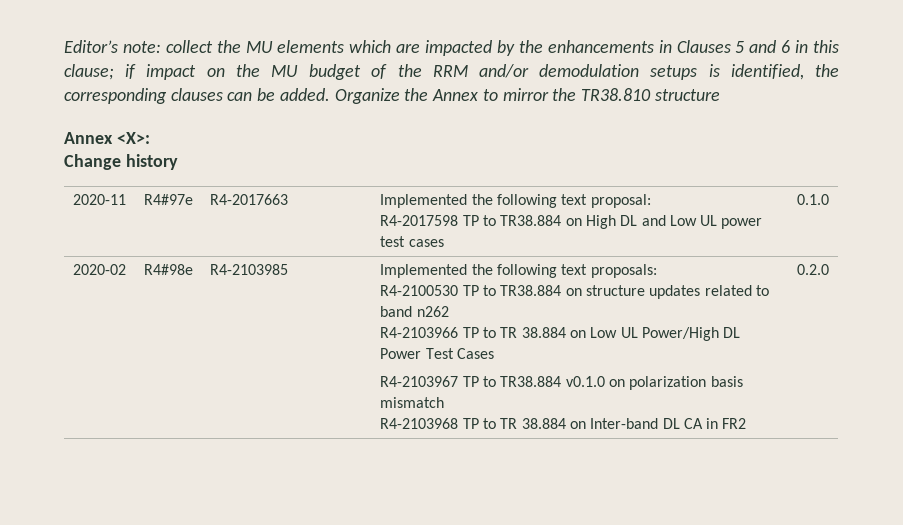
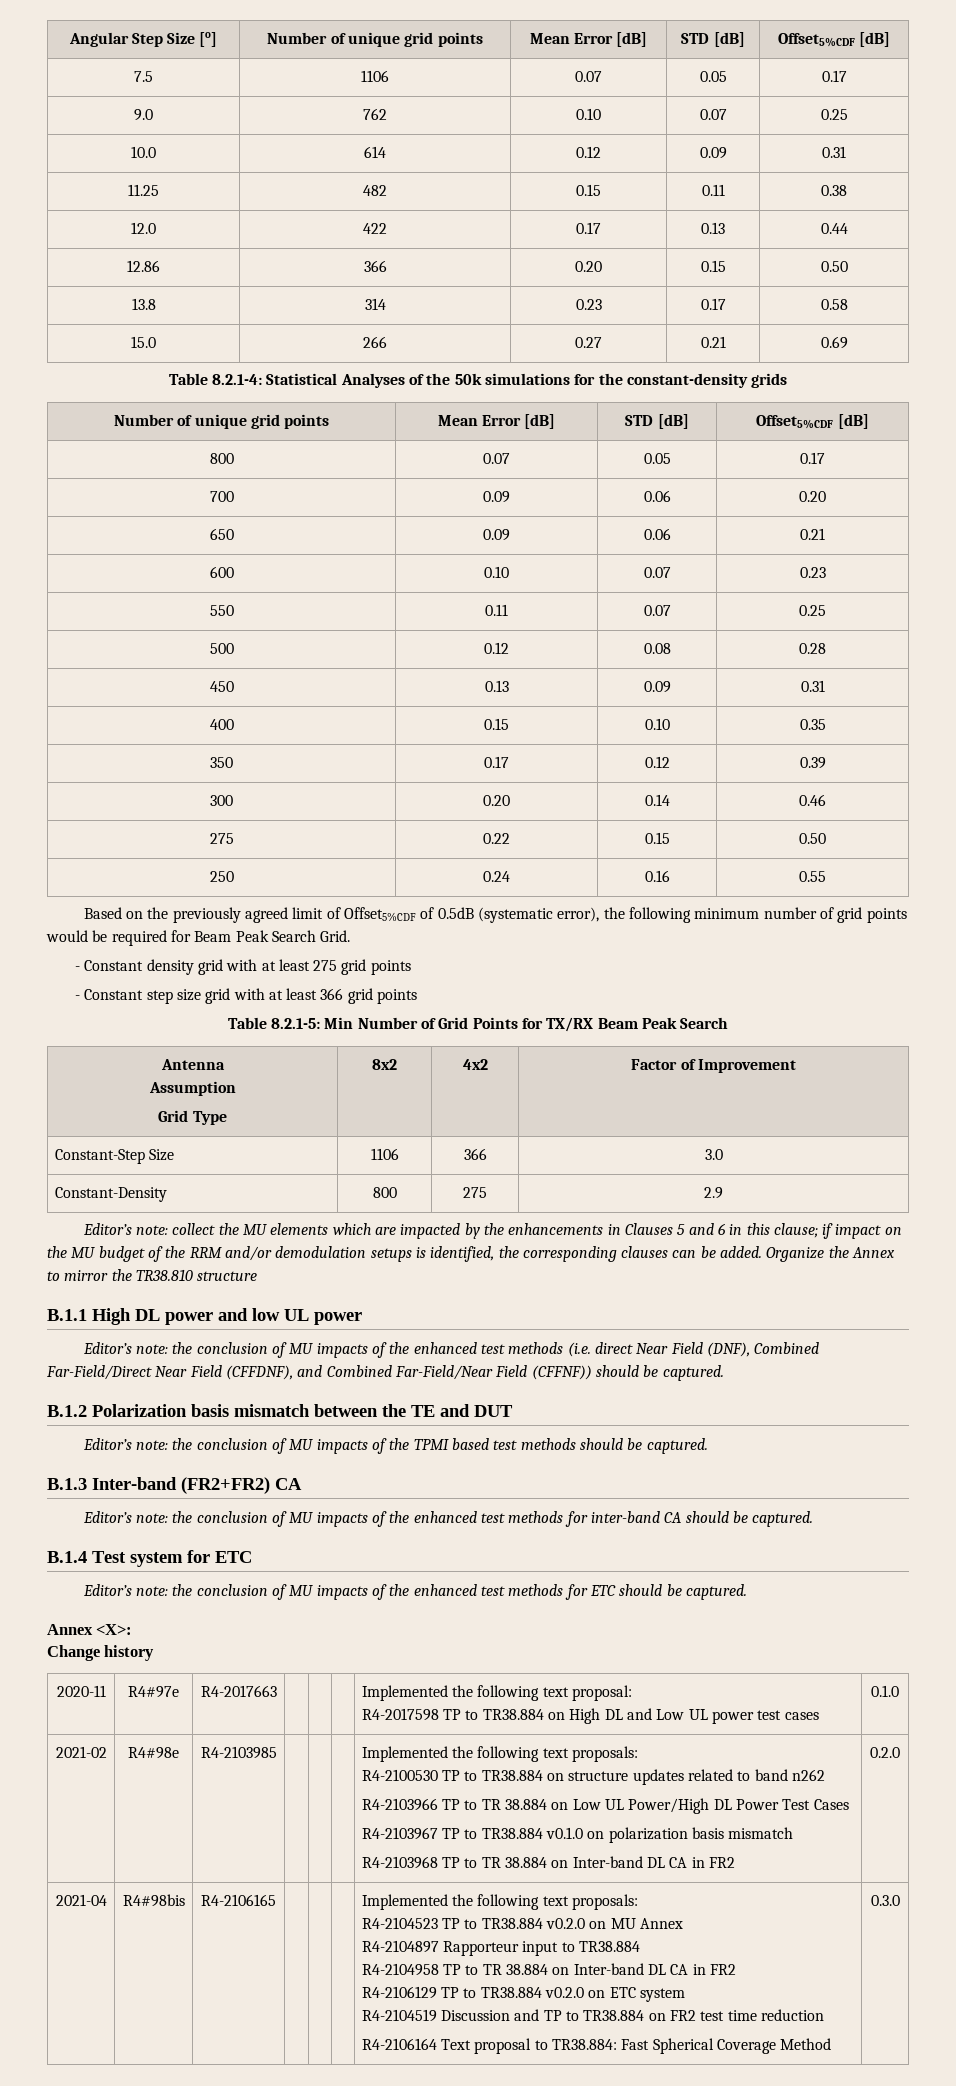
(64, 46) none -> [68,32,218,47] [267,32,483,47] [529,32,648,47] [681,32,745,47] [777,32,891,47] [134,71,153,82] [361,70,389,82] [575,71,603,82] [699,71,727,82] [821,70,847,82] [134,109,153,121] [363,108,387,120] [576,108,602,120] [699,109,727,120] [820,109,848,120] [131,146,156,158] [364,146,386,158] [576,146,602,158] [699,147,727,159] [822,146,847,158] [128,184,159,196] [363,185,387,196] [576,184,602,196] [701,184,725,196] [821,185,848,196] [131,222,156,234] [363,223,387,234] [576,222,602,234] [701,222,726,234] [820,223,848,234] [127,260,160,272] [363,260,387,272] [575,261,603,272] [700,260,726,272] [820,261,848,272] [131,298,156,310] [364,298,386,310] [575,299,602,310] [700,298,726,310] [820,299,848,310] [131,336,156,348] [363,336,387,348] [575,337,603,348] [700,336,726,348] [820,336,848,349] [168,373,788,388] [113,414,330,429] [437,414,556,429] [625,414,689,429] [756,414,869,429] [209,453,234,464] [483,453,510,464] [643,453,671,464] [800,452,826,464] [209,491,234,502] [483,491,510,503] [643,490,671,502] [799,491,827,502] [209,528,234,540] [483,529,510,541] [643,528,671,540] [800,528,826,540] [209,566,234,578] [484,566,509,578] [643,567,671,578] [799,567,826,578] [209,605,234,616] [485,604,508,616] [643,605,671,616] [799,605,827,616] [209,643,234,654] [484,642,509,654] [643,643,671,654] [799,643,827,654] [209,681,234,692] [484,680,509,692] [643,681,671,693] [800,680,825,692] [209,719,234,730] [484,718,509,730] [644,718,670,730] [799,719,826,730] [210,757,233,768] [484,756,509,768] [644,756,670,768] [799,757,826,769] [210,795,233,806] [483,795,510,806] [644,794,670,806] [799,794,827,806] [209,833,234,844] [483,833,510,844] [644,832,670,844] [799,833,827,844] [209,871,234,882] [483,871,510,882] [644,870,670,882] [799,871,827,882] [83,907,907,923] [46,930,351,946] [74,959,411,975] [74,988,418,1004] [227,1017,729,1032] [160,1059,225,1070] [148,1081,236,1096] [158,1110,227,1125] [372,1059,397,1070] [462,1059,488,1070] [631,1059,796,1073] [54,1149,174,1164] [370,1148,399,1160] [463,1148,487,1160] [704,1149,723,1160] [54,1187,167,1202] [372,1187,397,1198] [463,1187,487,1198] [704,1187,724,1199] Angular Step Size [o] | Number of unique grid points | Mean Error [dB] | STD [dB] | Offset5%CDF [dB] // 7.5 | 1106 | 0.07 | 0.05 | 0.17 // 9.0 | 762 | 0.10 | 0.07 | 0.25 // 10.0 | 614 | 0.12 | 0.09 | 0.31 // 11.25 | 482 | 0.15 | 0.11 | 0.38 // 12.0 | 422 | 0.17 | 0.13 | 0.44 // 12.86 | 366 | 0.20 | 0.15 | 0.50 // 13.8 | 314 | 0.23 | 0.17 | 0.58 // 15.0 | 266 | 0.27 | 0.21 | 0.69 // Table 8.2.1-4: Statistical Analyses of the 50k simulations for the constant-density grids // Number of unique grid points | Mean Error [dB] | STD [dB] | Offset5%CDF [dB] // 800 | 0.07 | 0.05 | 0.17 // 700 | 0.09 | 0.06 | 0.20 // 650 | 0.09 | 0.06 | 0.21 // 600 | 0.10 | 0.07 | 0.23 // 550 | 0.11 | 0.07 | 0.25 // 500 | 0.12 | 0.08 | 0.28 // 450 | 0.13 | 0.09 | 0.31 // 400 | 0.15 | 0.10 | 0.35 // 350 | 0.17 | 0.12 | 0.39 // 300 | 0.20 | 0.14 | 0.46 // 275 | 0.22 | 0.15 | 0.50 // 250 | 0.24 | 0.16 | 0.55 // Based on the previously agreed limit of Offset5%CDF of 0.5dB (systematic error), the following minimum number of grid points would be required for Beam Peak Search Grid. // - Constant density grid with at least 275 grid points // - Constant step size grid with at least 366 grid points // Table 8.2.1-5: Min Number of Grid Points for TX/RX Beam Peak Search // Antenna // Assumption // Grid Type | 8x2 | 4x2 | Factor of Improvement // Constant-Step Size | 1106 | 366 | 3.0 // Constant-Density | 800 | 275 | 2.9 //
(720, 95) none -> [47,1308,362,1325] [82,1342,820,1358] [46,1365,724,1381] [47,1404,513,1417] [82,1438,708,1454] [47,1477,302,1494] [82,1511,814,1527] [47,1550,252,1567] [82,1584,747,1600] // B.1.1 High DL power and low UL power // Editor’s note: the conclusion of MU impacts of the enhanced test methods (i.e. direct Near Field (DNF), Combined Far-Field/Direct Near Field (CFFDNF), and Combined Far-Field/Near Field (CFFNF)) should be captured. // B.1.2 Polarization basis mismatch between the TE and DUT // Editor’s note: the conclusion of MU impacts of the TPMI based test methods should be captured. // B.1.3 Inter-band (FR2+FR2) CA // Editor’s note: the conclusion of MU impacts of the enhanced test methods for inter-band CA should be captured. // B.1.4 Test system for ETC // Editor’s note: the conclusion of MU impacts of the enhanced test methods for ETC should be captured.
[73,264,126,275] 2020-02 -> [55,1746,107,1758] 2021-02
(829, 269) none -> [55,1894,107,1906] [122,1894,185,1907] [201,1894,276,1906] [361,1894,638,1910] [361,1917,683,1929] [361,1940,640,1956] [361,1963,736,1976] [361,1986,685,2002] [361,2009,824,2022] [361,2038,832,2054] [870,1895,900,1906] // 2021-04 | R4#98bis | R4-2106165 | | | | Implemented the following text proposals: // R4-2104523 TP to TR38.884 v0.2.0 on MU Annex // R4-2104897 Rapporteur input to TR38.884 // R4-2104958 TP to TR 38.884 on Inter-band DL CA in FR2 // R4-2106129 TP to TR38.884 v0.2.0 on ETC system // R4-2104519 Discussion and TP to TR38.884 on FR2 test time reduction // R4-2106164 Text proposal to TR38.884: Fast Spherical Coverage Method | 0.3.0

